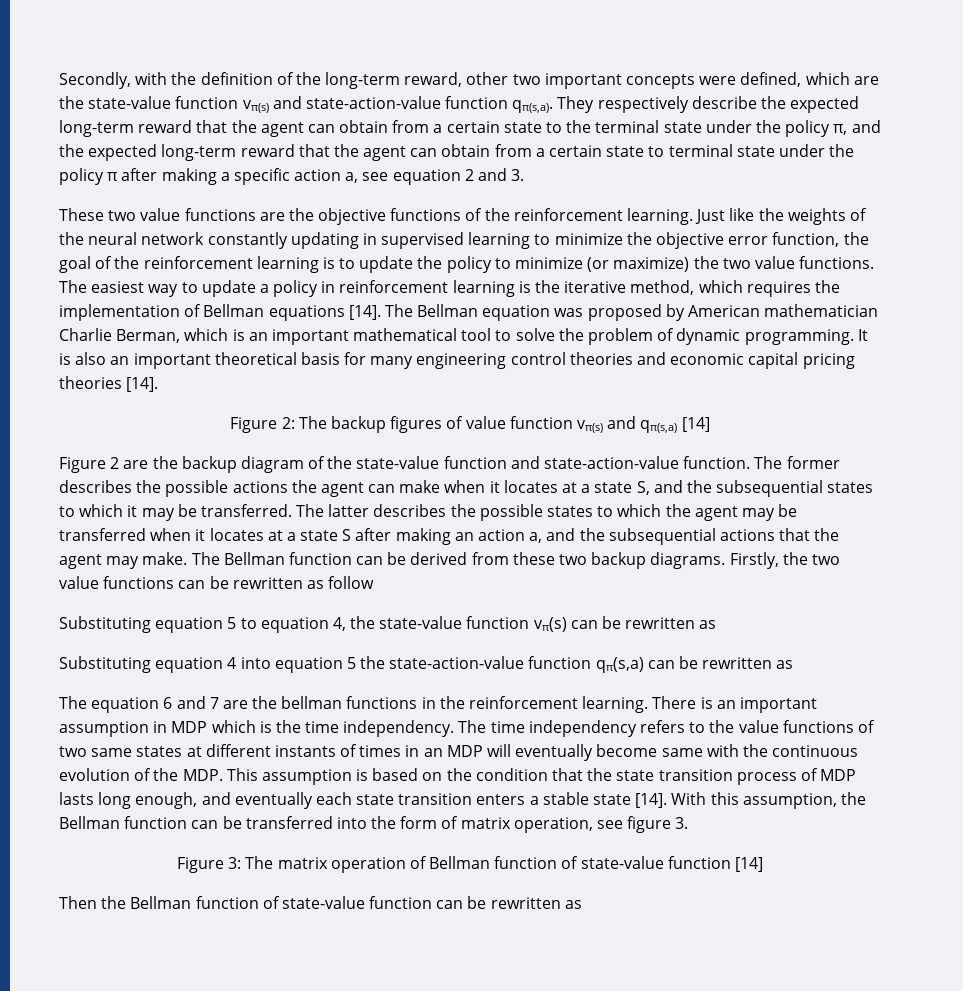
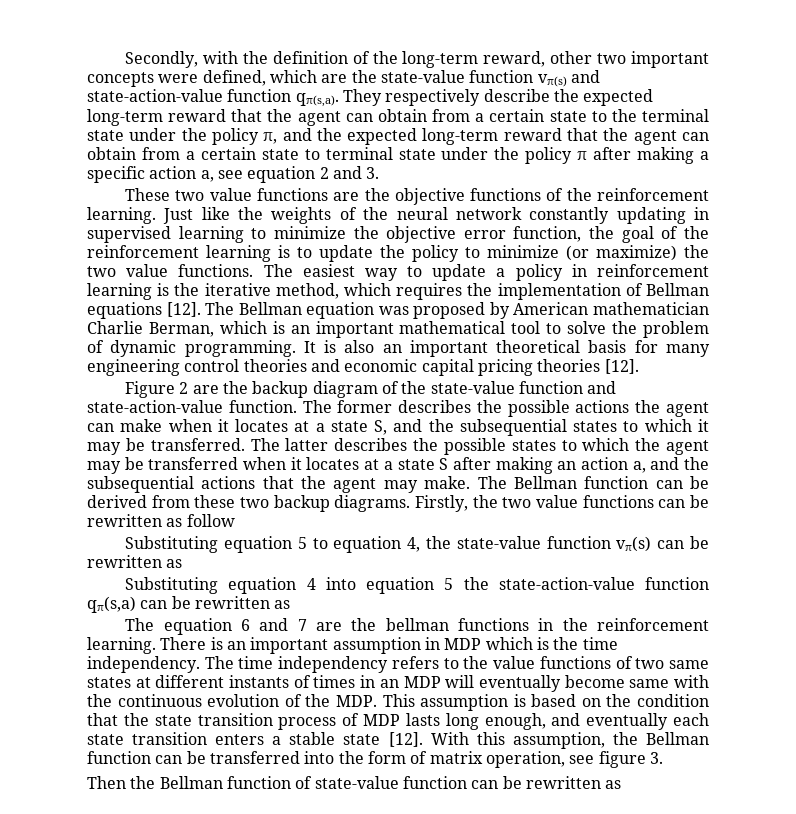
[348,305,381,320] [14]. -> [166,302,201,317] [12].
[126,377,159,392] [230,416,710,433] [14]. // Figure 2: The backup figures of value function vπ(s) and qπ(s,a) [14] -> [604,359,639,374] [12].
[635,793,668,808] [14]. -> [388,732,423,747] [12].
[176,856,764,873] // Figure 3: The matrix operation of Bellman function of state-value function [14] -> (663, 758) none

